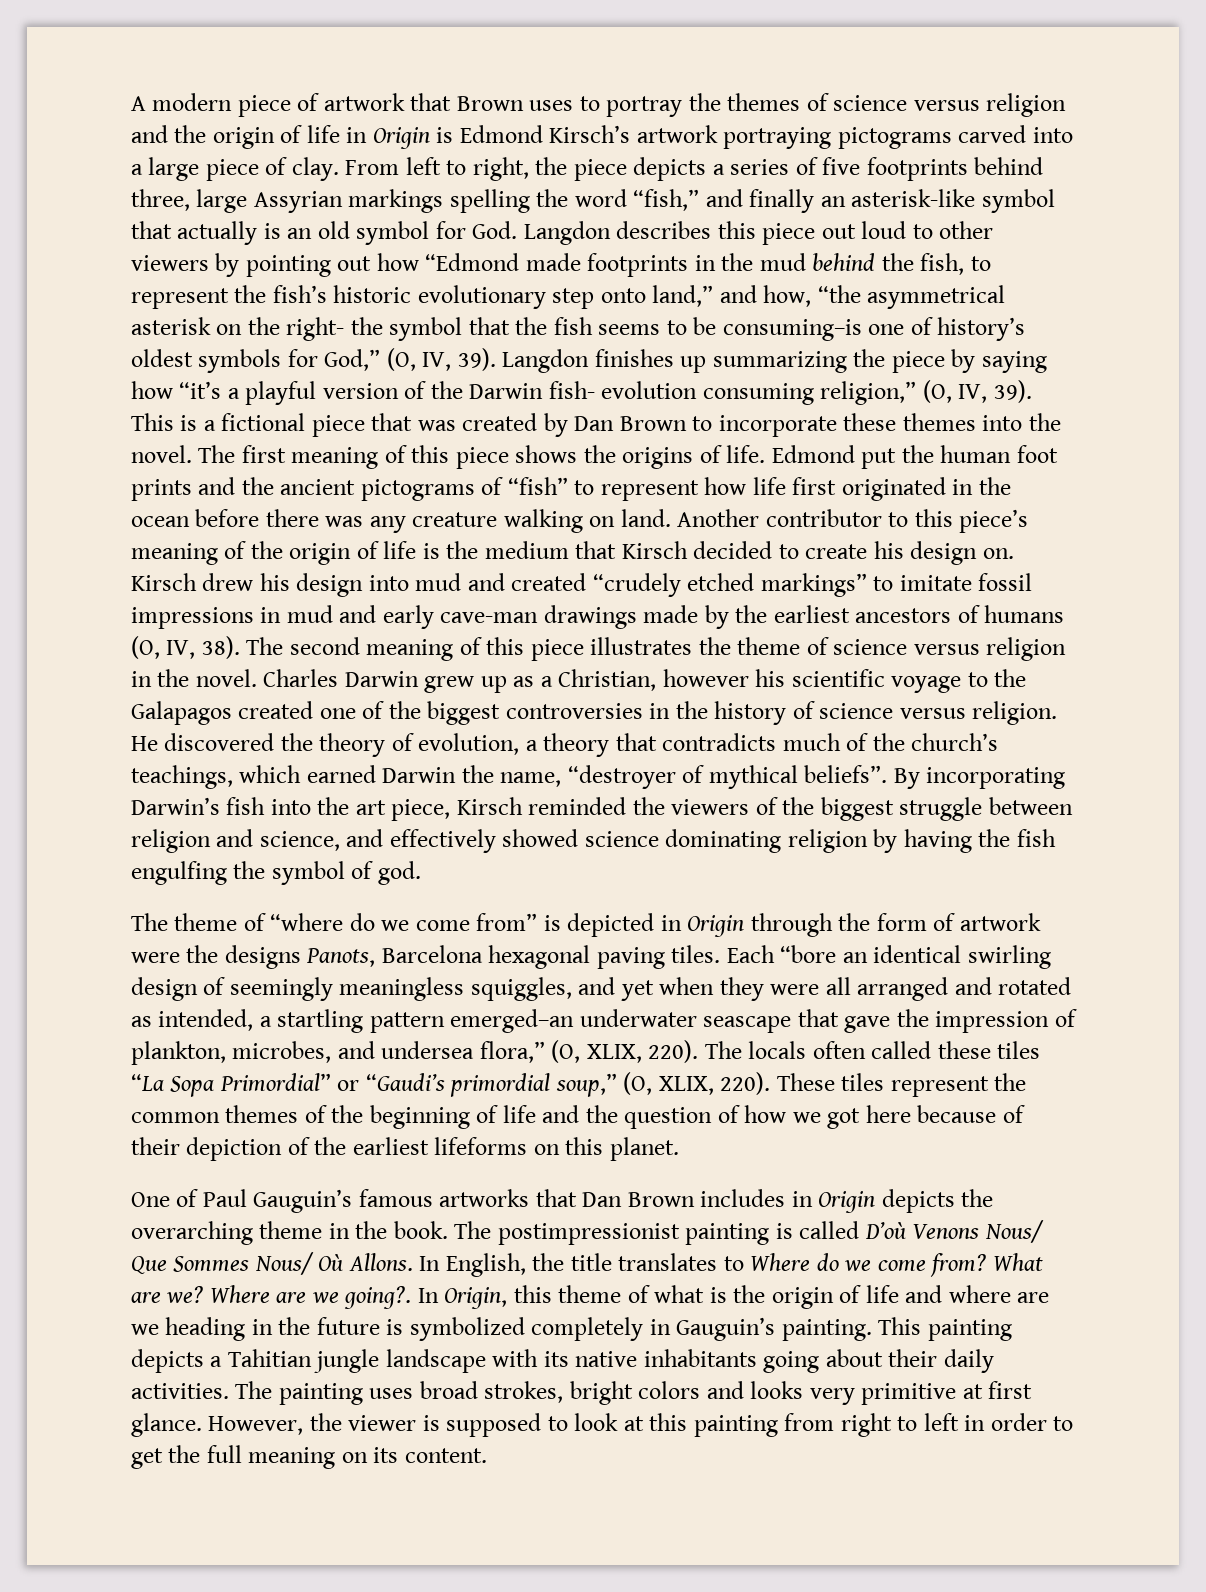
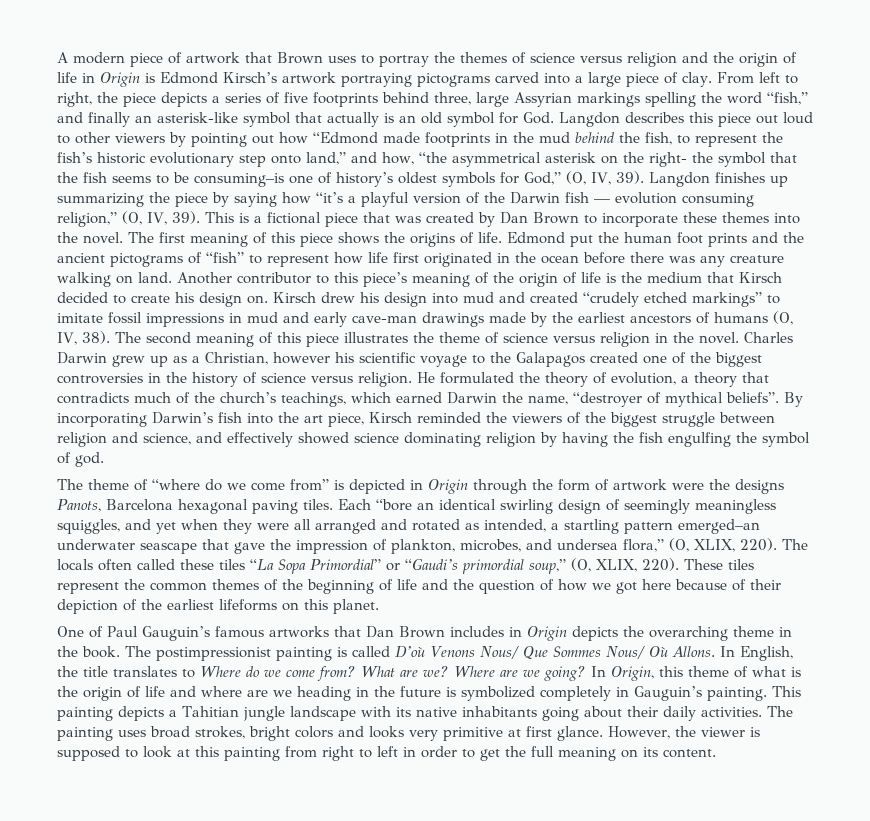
[548,381,595,399] fish- -> [565,192,610,203] fish —
[164,733,275,751] discovered -> [440,372,514,384] formulated
[344,1286,412,1309] going?. -> [543,666,586,681] going?

